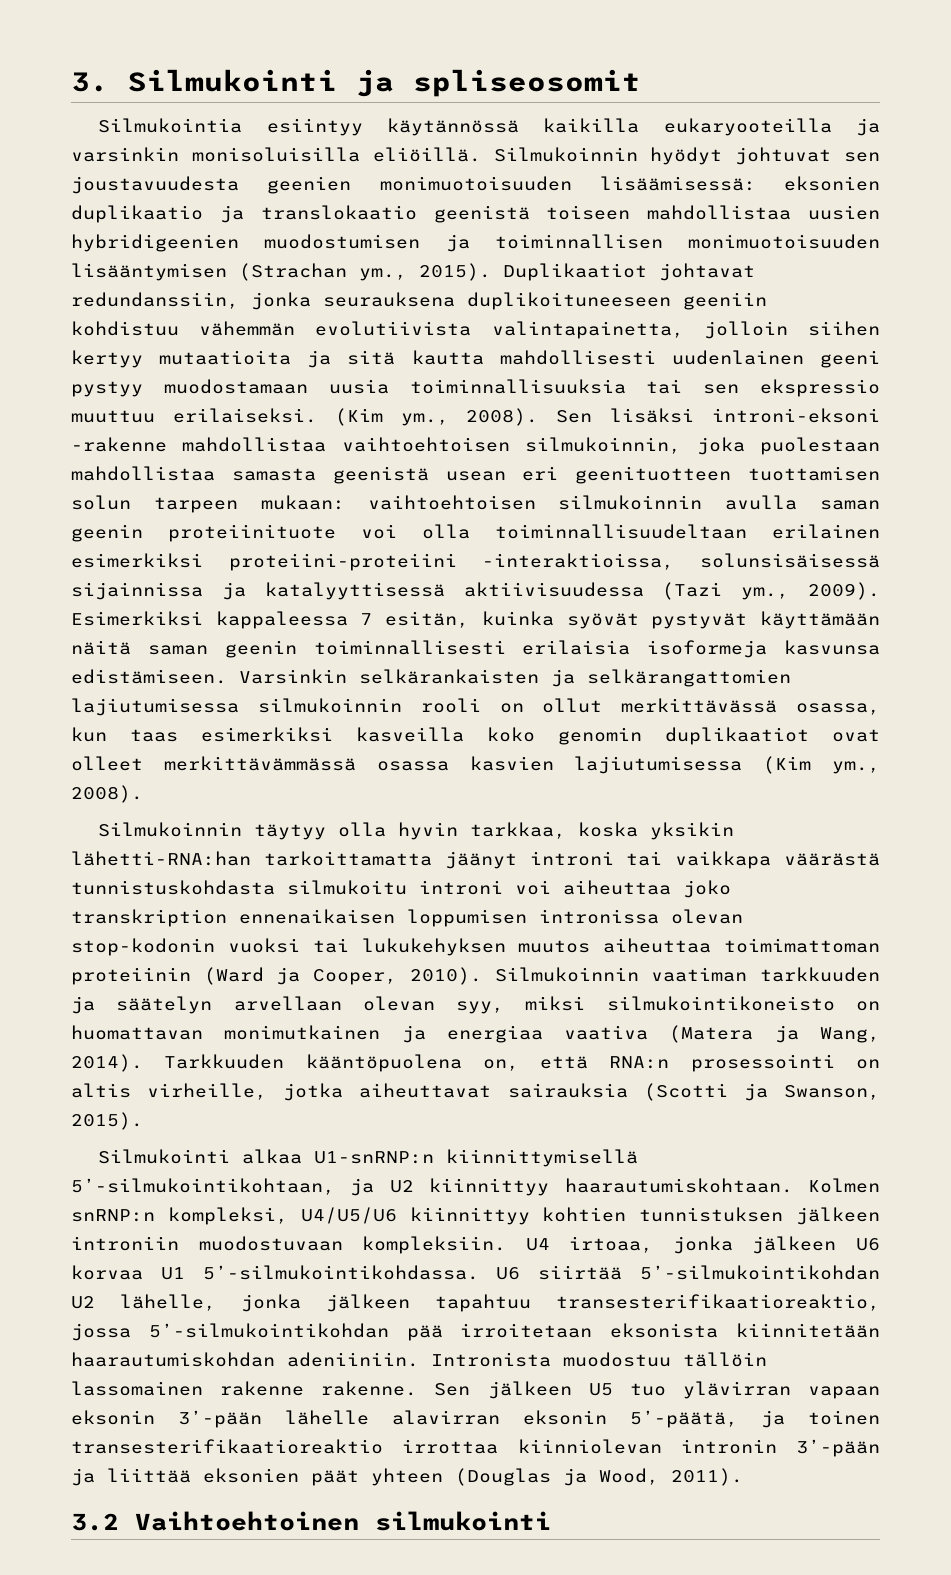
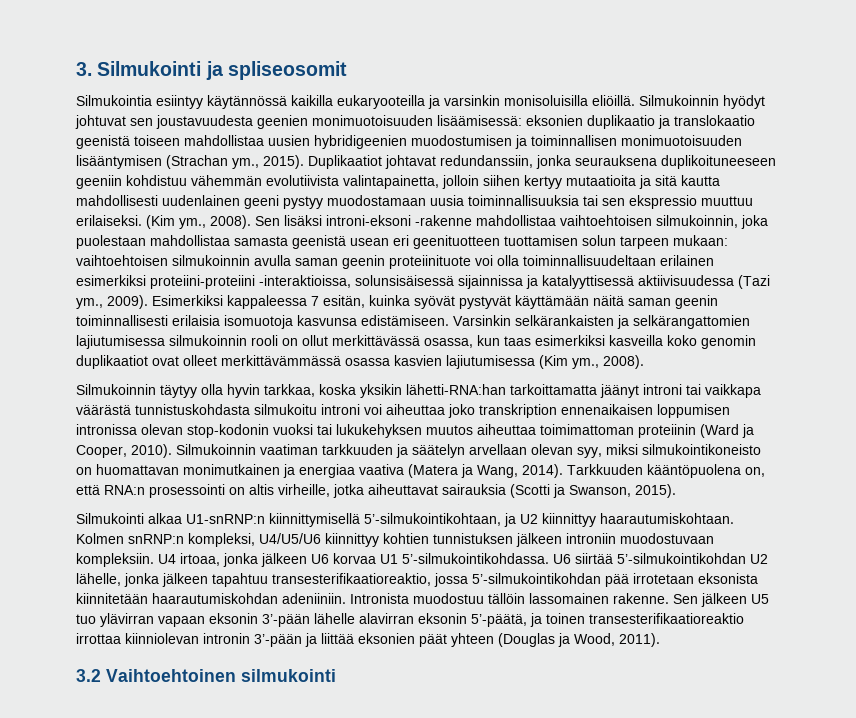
[647,640,768,658] isoformeja -> [224,315,293,329] isomuotoja
[460,1323,593,1338] irroitetaan -> [633,573,694,584] irrotetaan
[220,1381,305,1396] rakenne -> (609, 598) none

